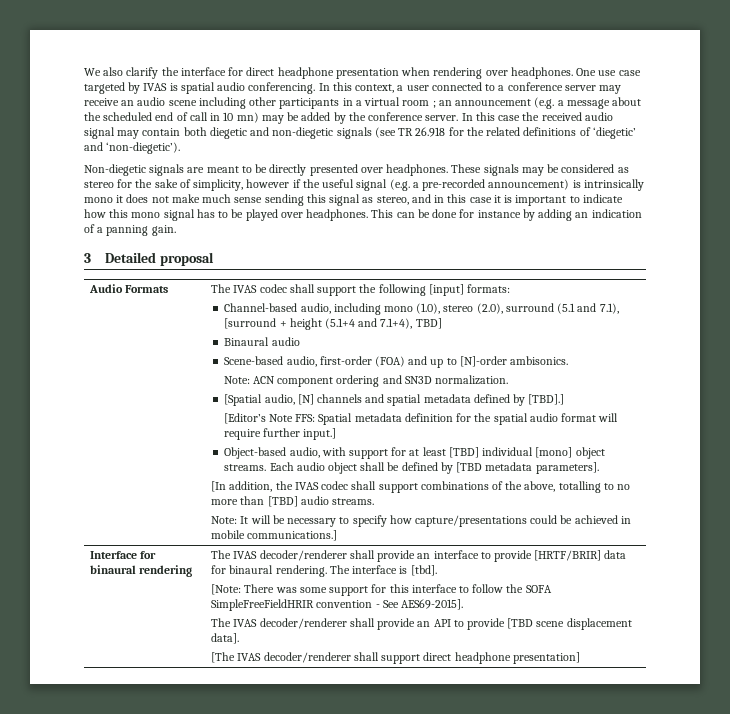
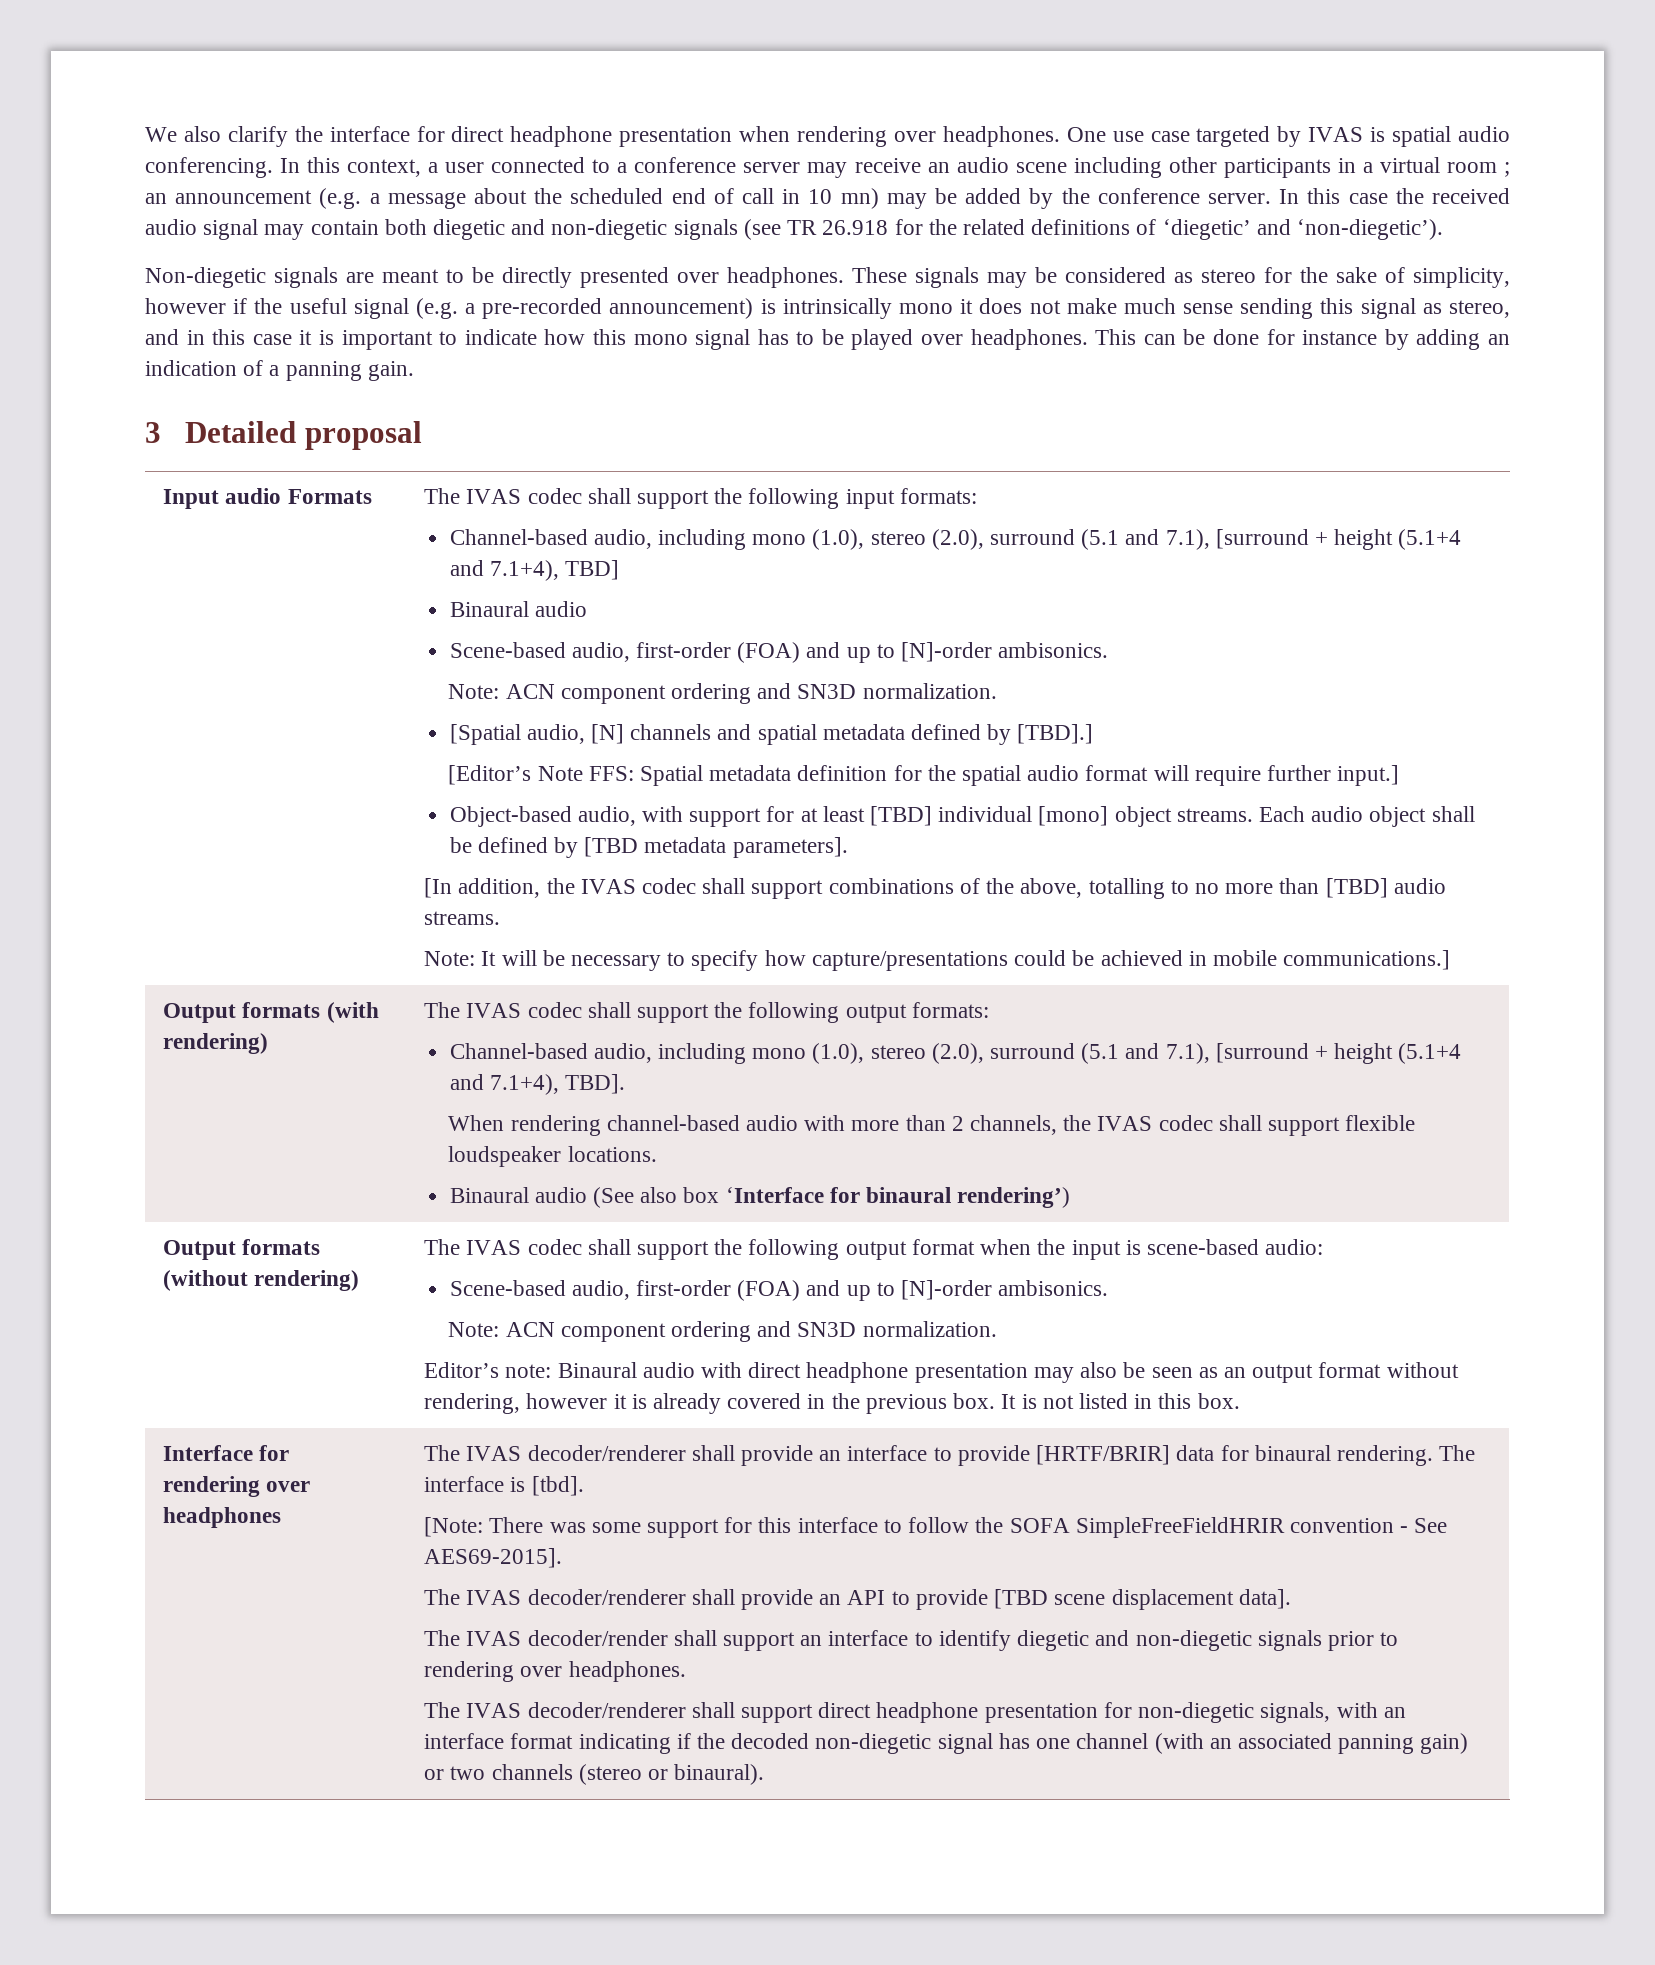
[89,284,124,293] Audio -> [163,488,282,509] Input audio
[428,284,464,296] [input] -> [845,489,895,509] input
(338, 535) none -> [163,1002,379,1023] [163,1033,269,1054] [424,1002,989,1023] [449,1043,1462,1064] [449,1074,625,1095] [448,1115,1416,1136] [448,1146,657,1167] [449,1187,1071,1208] [163,1239,321,1260] [163,1270,360,1291] [424,1239,1324,1260] [449,1280,1109,1301] [448,1321,997,1342] [424,1362,1459,1383] [424,1393,1240,1414] // Output formats (with rendering) | The IVAS codec shall support the following output formats: // Channel-based audio, including mono (1.0), stereo (2.0), surround (5.1 and 7.1), [surround + height (5.1+4 and 7.1+4), TBD]. // When rendering channel-based audio with more than 2 channels, the IVAS codec shall support flexible loudspeaker locations. // Binaural audio (See also box ‘Interface for binaural rendering’) // Output formats (without rendering) | The IVAS codec shall support the following output format when the input is scene-based audio: // Scene-based audio, first-order (FOA) and up to [N]-order ambisonics. // Note: ACN component ordering and SN3D normalization. // Editor’s note: Binaural audio with direct headphone presentation may also be seen as an output format without rendering, however it is already covered in the previous box. It is not listed in this box.
[90,565,193,577] binaural rendering -> [163,1476,311,1497] [163,1507,282,1528] rendering over headphones
[211,652,236,663] [The -> [424,1630,1399,1651] [424,1661,686,1682] [424,1702,461,1718] The IVAS decoder/render shall support an interface to identify diegetic and non-diegetic signals prior to rendering over headphones. // The
[512,652,580,664] presentation] -> [984,1702,1406,1723] [424,1733,1469,1754] [424,1764,765,1785] presentation for non-diegetic signals, with an interface format indicating if the decoded non-diegetic signal has one channel (with an associated panning gain) or two channels (stereo or binaural).

